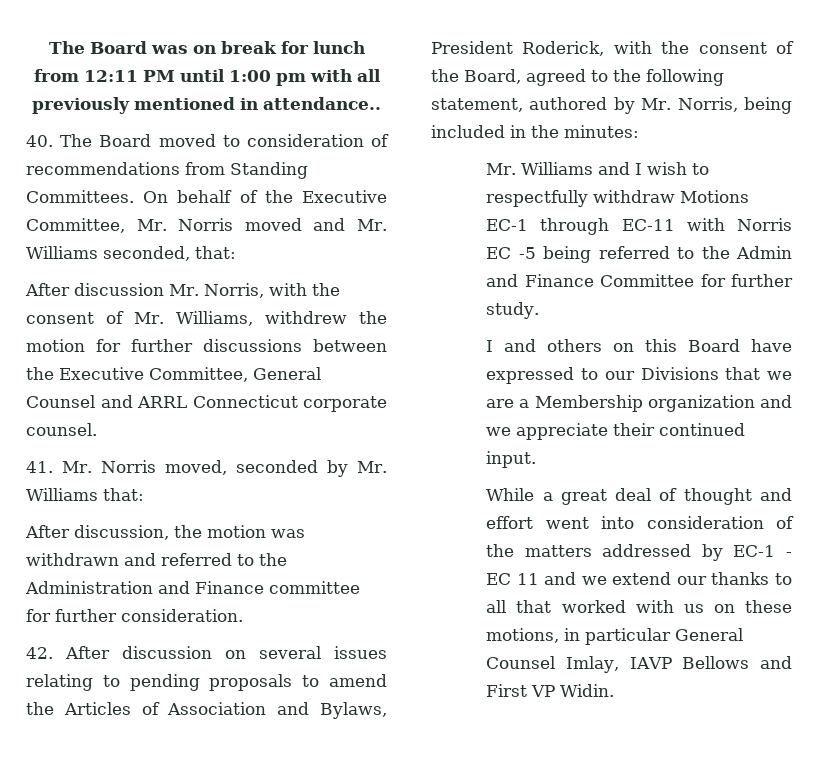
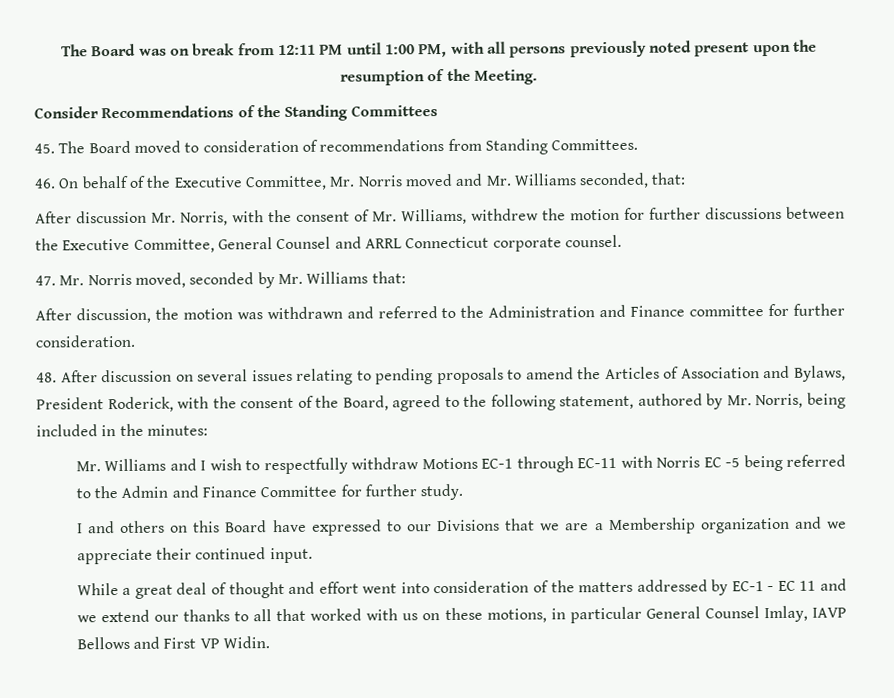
[280,41,365,54] for lunch -> (236, 49) none
[275,73,306,86] pm -> [418,43,448,58] PM,
[32,97,381,114] [26,135,53,147] previously mentioned in attendance.. // 40. -> [509,39,817,58] [340,68,538,86] [34,104,438,121] [34,143,55,154] persons previously noted present upon the resumption of the Meeting. // Consider Recommendations of the Standing Committees // 45.
(134, 196) none -> [34,178,56,189] // 46.
[26,461,53,473] 41. -> [35,275,56,286] 47.
[26,647,53,659] 42. -> [36,372,57,383] 48.

